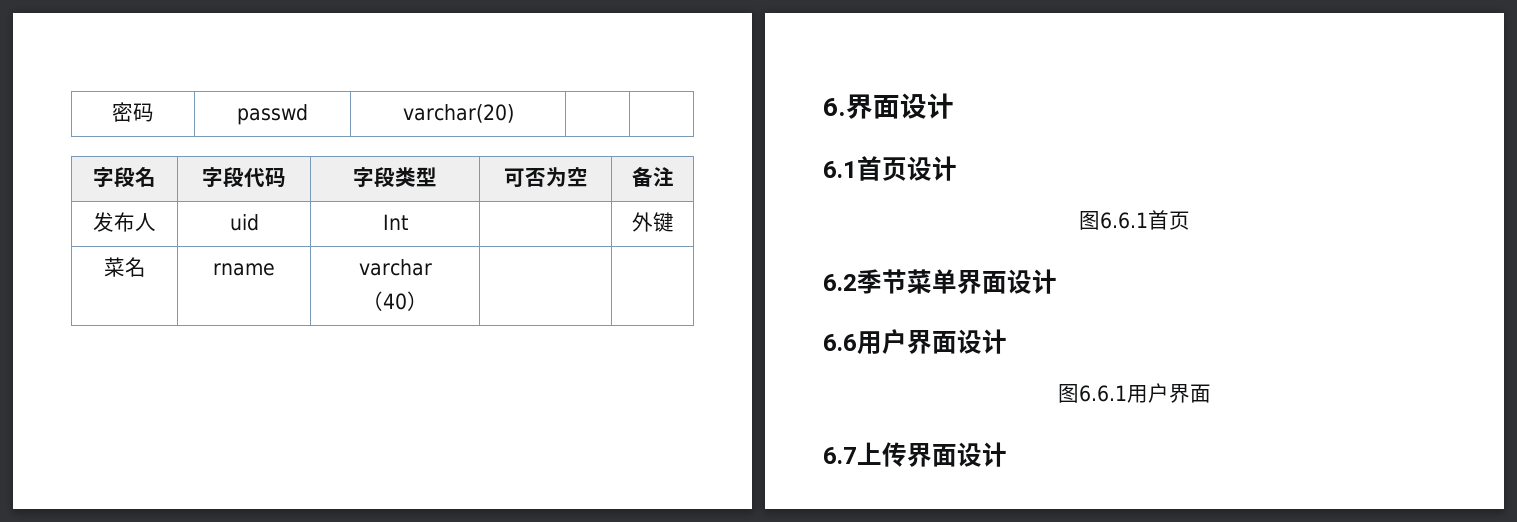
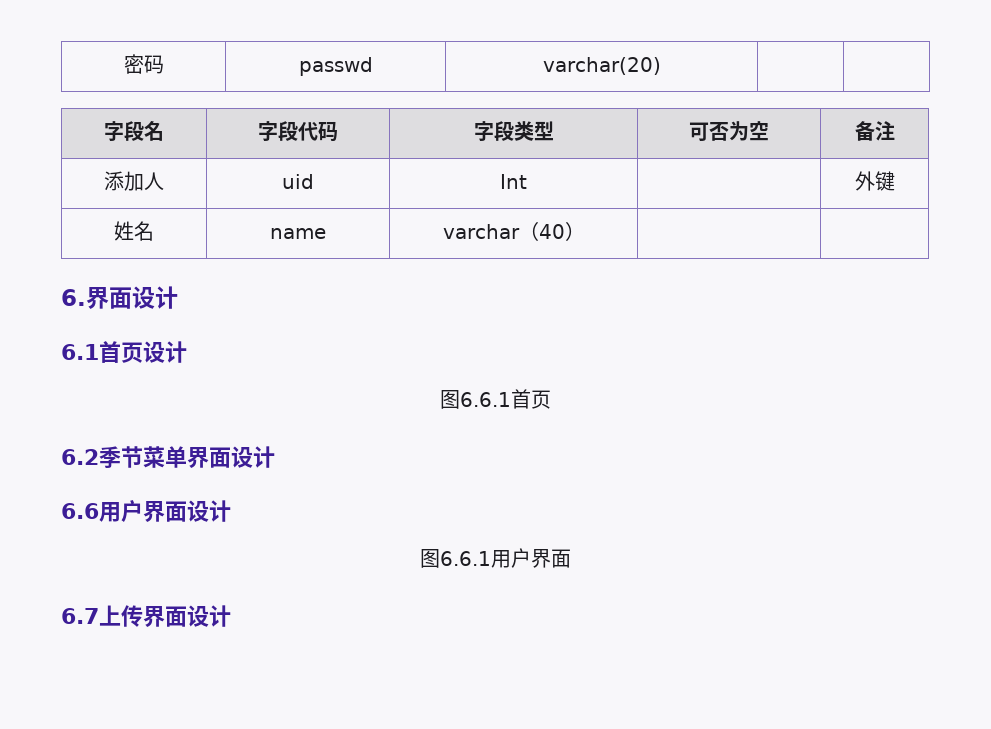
[93,212,135,232] 发布 -> [104,171,144,191] 添加
[103,257,146,277] [213,263,275,276] 菜名 | rname -> [114,221,154,241] [270,228,326,239] 姓名 | name

